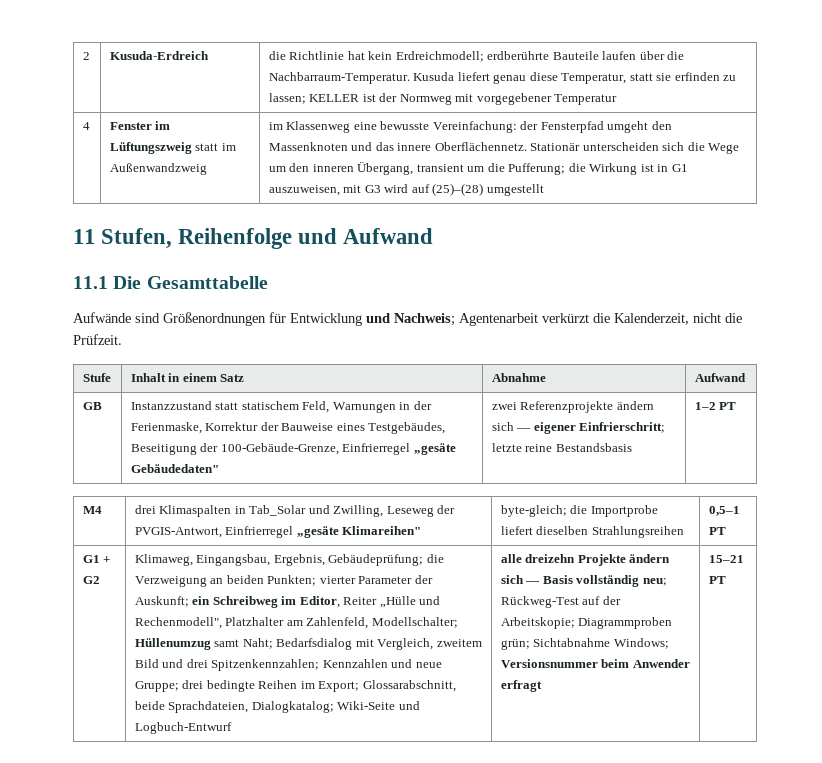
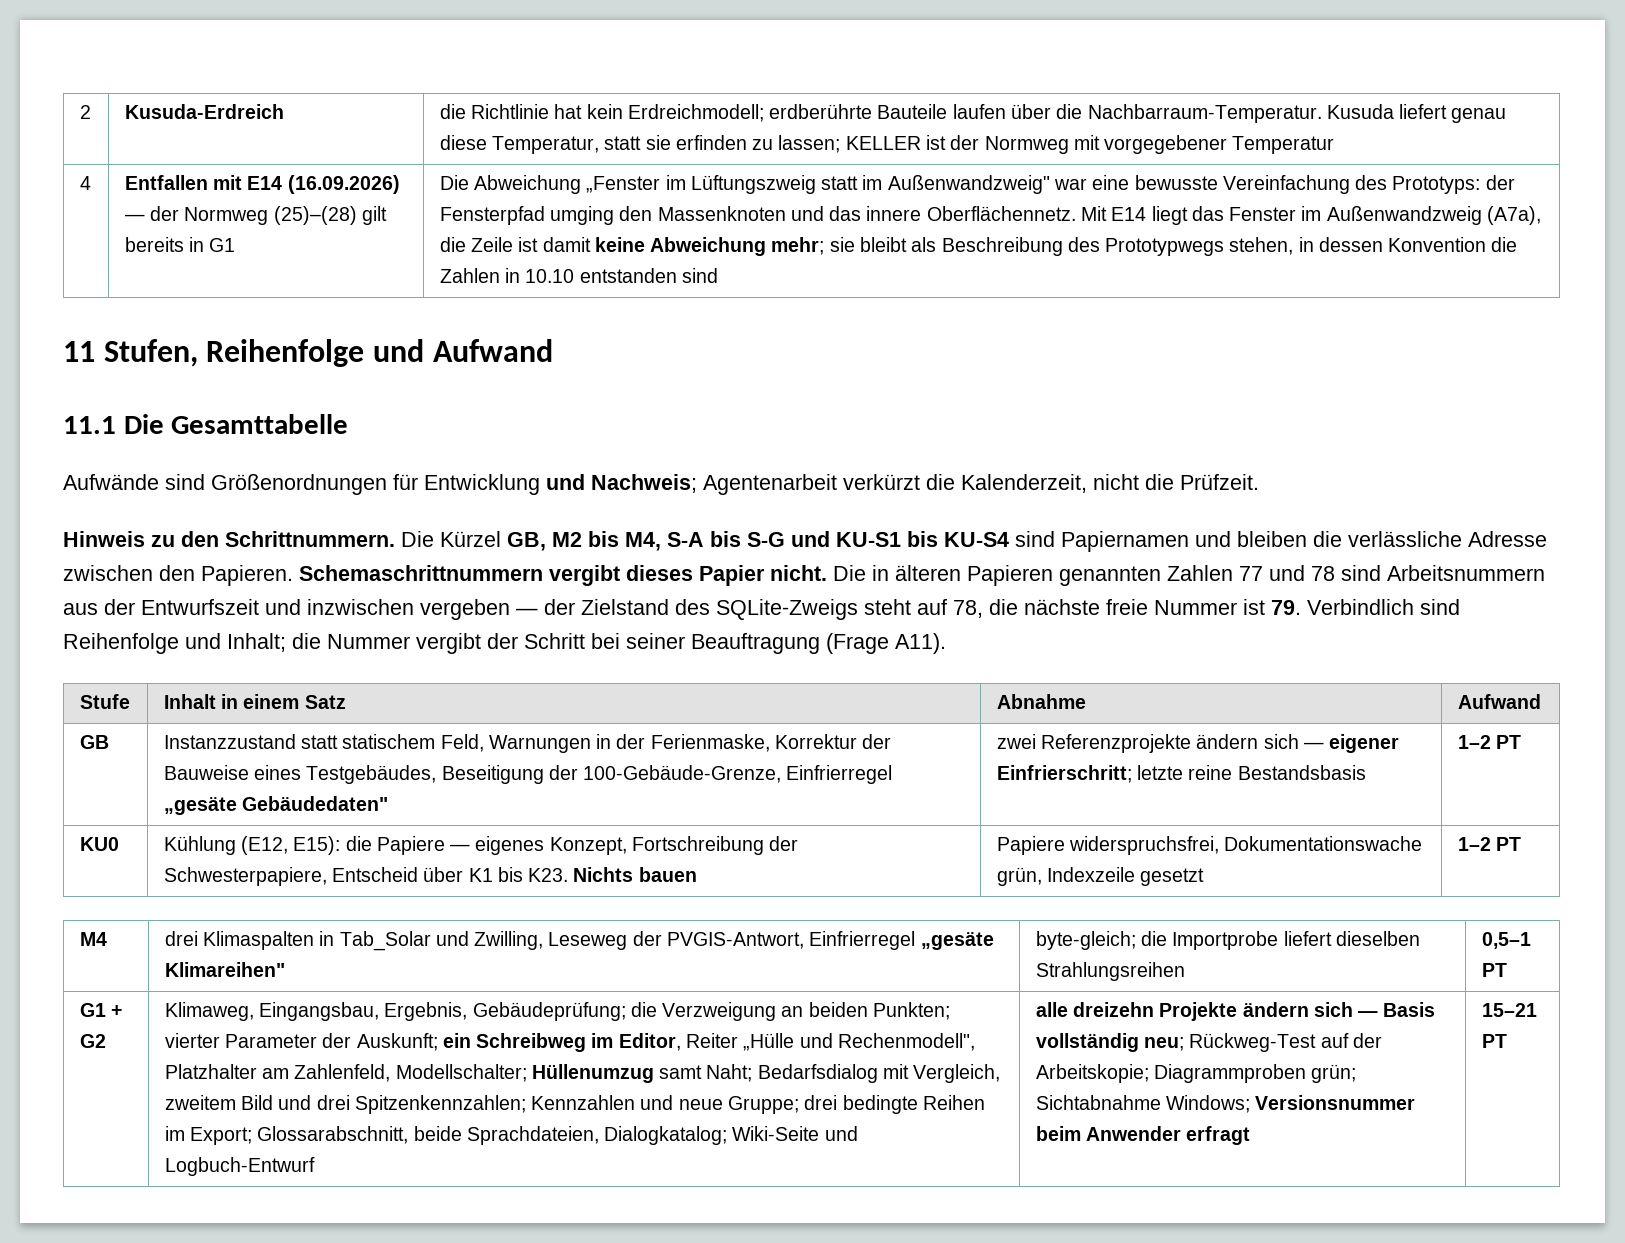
[109,121,171,130] [109,142,236,154] [109,163,207,175] [268,121,517,133] Fenster im Lüftungszweig statt im Außenwandzweig | im Klassenweg eine bewusste Vereinfachung: -> [124,175,400,194] [124,206,387,225] [124,237,236,252] [439,175,1481,194] Entfallen mit E14 (16.09.2026) — der Normweg (25)–(28) gilt bereits in G1 | Die Abweichung „Fenster im Lüftungszweig statt im Außenwandzweig" war eine bewusste Vereinfachung des Prototyps:
[607,121,649,133] umgeht -> [550,206,615,225] umging
[530,142,740,154] [268,162,688,175] [268,183,544,196] Stationär unterscheiden sich die Wege um den inneren Übergang, transient um die Pufferung; die Wirkung ist in G1 auszuweisen, mit G3 wird auf (25)–(28) umgestellt -> [1080,206,1541,225] [439,237,1518,256] [439,268,718,283] Mit E14 liegt das Fenster im Außenwandzweig (A7a), die Zeile ist damit keine Abweichung mehr; sie bleibt als Beschreibung des Prototypwegs stehen, in dessen Konvention die Zahlen in 10.10 entstanden sind
(122, 339) none -> [63,531,1547,552] [63,565,1545,586] [63,599,1460,620] [63,633,946,654] // Hinweis zu den Schrittnummern. Die Kürzel GB, M2 bis M4, S-A bis S-G und KU-S1 bis KU-S4 sind Papiernamen und bleiben die verlässliche Adresse zwischen den Papieren. Schemaschrittnummern vergibt dieses Papier nicht. Die in älteren Papieren genannten Zahlen 77 und 78 sind Arbeitsnummern aus der Entwurfszeit und inzwischen vergeben — der Zielstand des SQLite-Zweigs steht auf 78, die nächste freie Nummer ist 79. Verbindlich sind Reihenfolge und Inhalt; die Nummer vergibt der Schritt bei seiner Beauftragung (Frage A11).
(737, 406) none -> [79,837,119,851] [163,836,799,855] [163,867,697,886] [996,836,1423,855] [996,867,1205,886] [1457,837,1522,851] // KU0 | Kühlung (E12, E15): die Papiere — eigenes Konzept, Fortschreibung der Schwesterpapiere, Entscheid über K1 bis K23. Nichts bauen | Papiere widerspruchsfrei, Dokumentationswache grün, Indexzeile gesetzt | 1–2 PT

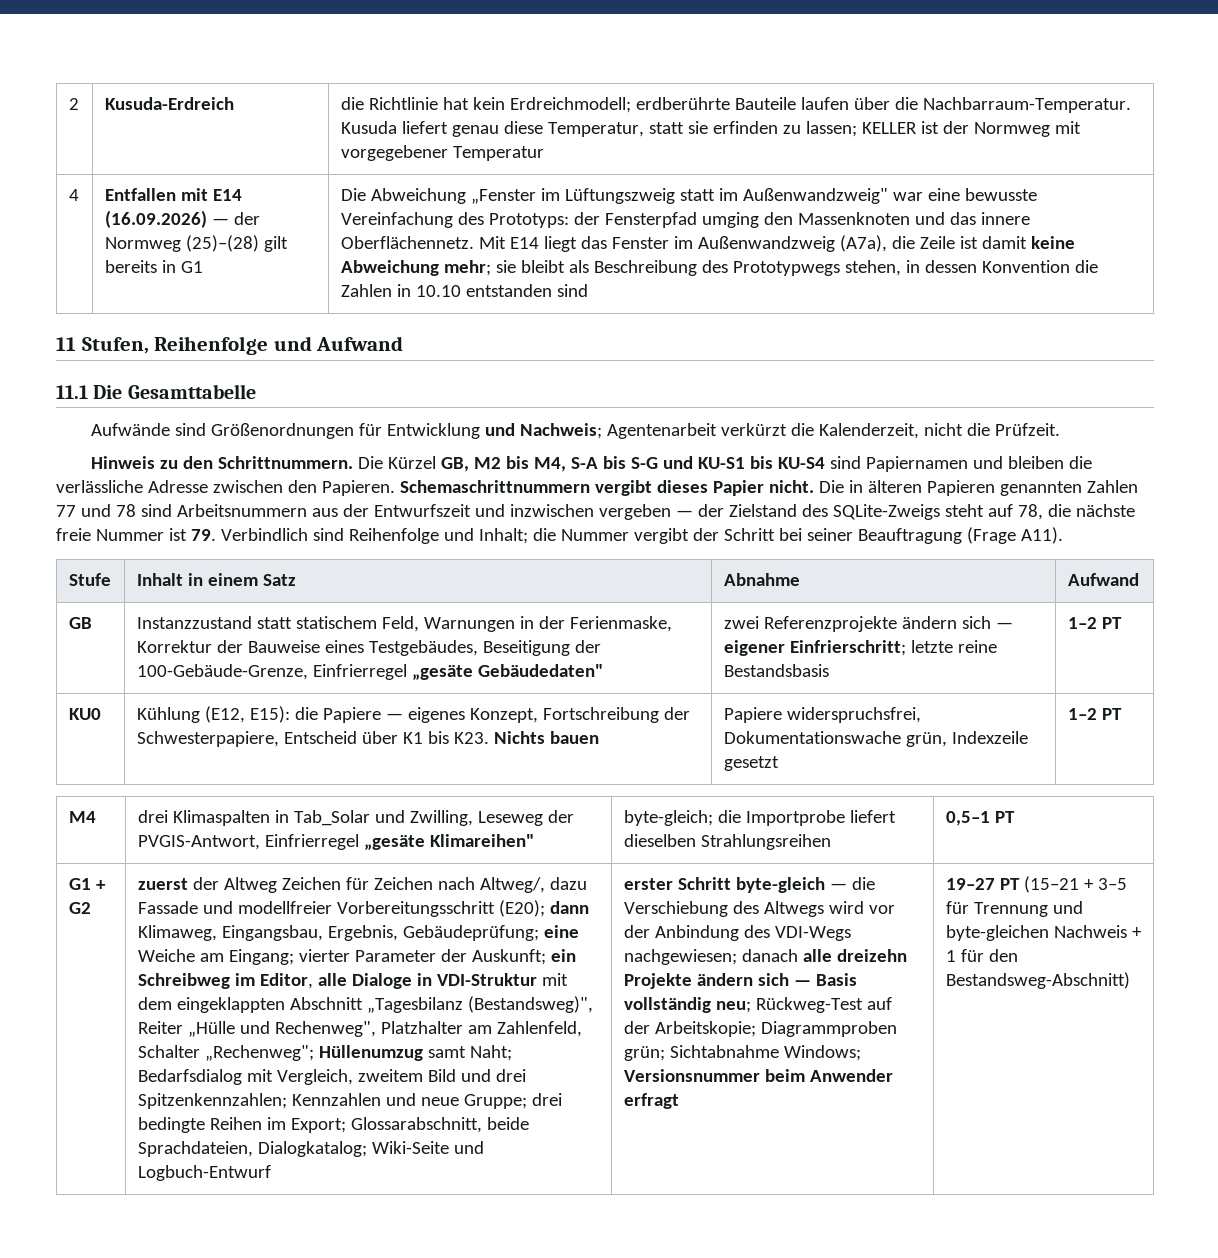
[164,1002,950,1021] Klimaweg, Eingangsbau, Ergebnis, Gebäudeprüfung; die Verzweigung an beiden Punkten; -> [137,877,587,893] [137,900,589,917] [137,925,579,941] [137,949,294,965] zuerst der Altweg Zeichen für Zeichen nach Altweg/, dazu Fassade und modellfreier Vorbereitungsschritt (E20); dann Klimaweg, Eingangsbau, Ergebnis, Gebäudeprüfung; eine Weiche am Eingang;
(681, 1042) none -> [317,973,568,989] [137,996,593,1013] alle Dialoge in VDI-Struktur mit dem eingeklappten Abschnitt „Tagesbilanz (Bestandsweg)",
[837,1033,975,1051] Rechenmodell", -> [274,1021,376,1037] Rechenweg",
[395,1064,527,1082] Modellschalter; -> [137,1045,314,1061] Schalter „Rechenweg";
(315, 1166) none -> [623,877,875,893] [623,901,895,917] [623,925,851,941] [623,949,798,965] erster Schritt byte-gleich — die Verschiebung des Altwegs wird vor der Anbindung des VDI-Wegs nachgewiesen; danach
[1481,1003,1537,1017] [1481,1034,1507,1048] 15–21 PT -> [945,876,1127,893] [945,901,1083,917] [945,925,1142,941] [945,949,1018,962] [945,972,1130,989] 19–27 PT (15–21 + 3–5 für Trennung und byte-gleichen Nachweis + 1 für den Bestandsweg-Abschnitt)

